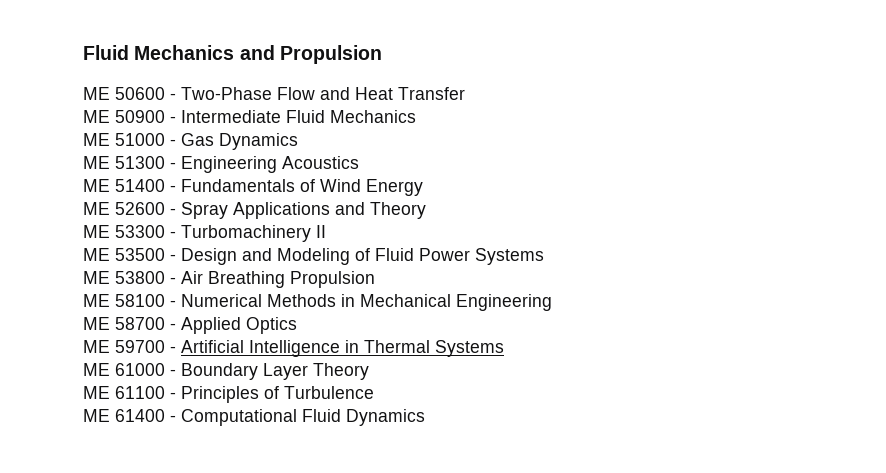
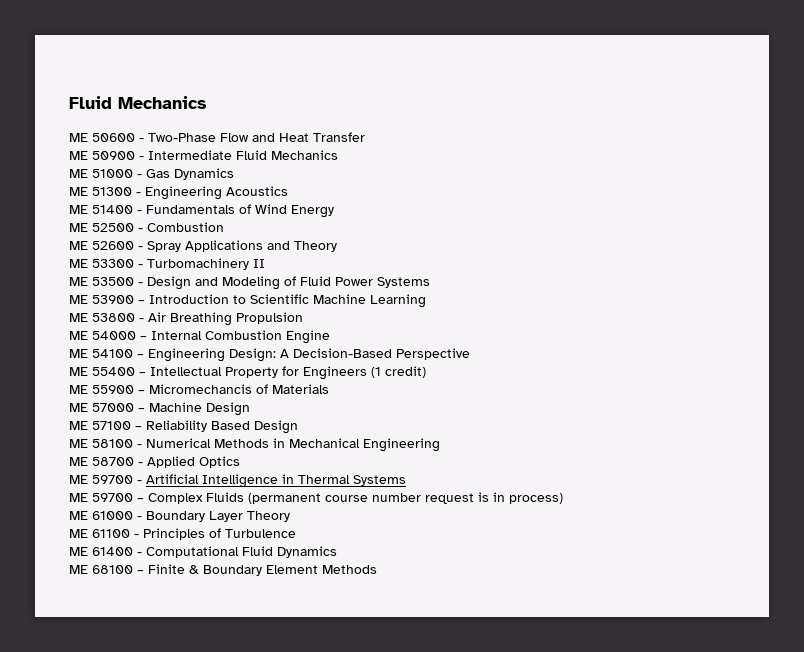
[83,45,382,64] Fluid Mechanics and Propulsion -> [69,96,207,109] Fluid Mechanics
(423, 187) none -> [69,222,224,232] // ME 52500 - Combustion
(544, 256) none -> [69,294,426,308] // ME 53900 – Introduction to Scientific Machine Learning
(375, 279) none -> [69,330,330,344] [69,348,470,362] [69,366,426,380] [69,384,329,394] [69,402,250,416] [69,420,298,434] // ME 54000 – Internal Combustion Engine // ME 54100 – Engineering Design: A Decision-Based Perspective // ME 55400 – Intellectual Property for Engineers (1 credit) // ME 55900 – Micromechancis of Materials // ME 57000 – Machine Design // ME 57100 – Reliability Based Design
(504, 348) none -> [69,492,563,504] // ME 59700 – Complex Fluids (permanent course number request is in process)
(425, 417) none -> [69,564,377,576] // ME 68100 – Finite & Boundary Element Methods

